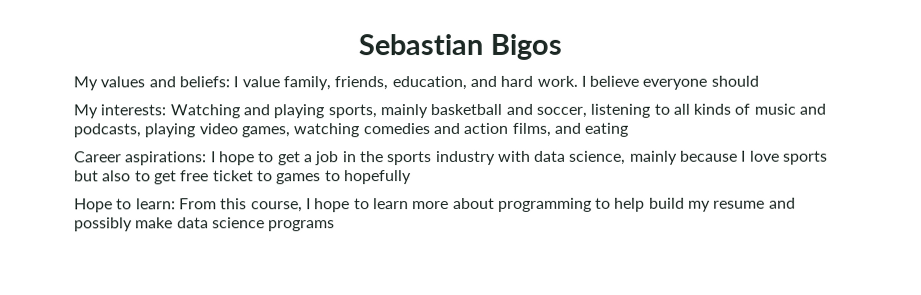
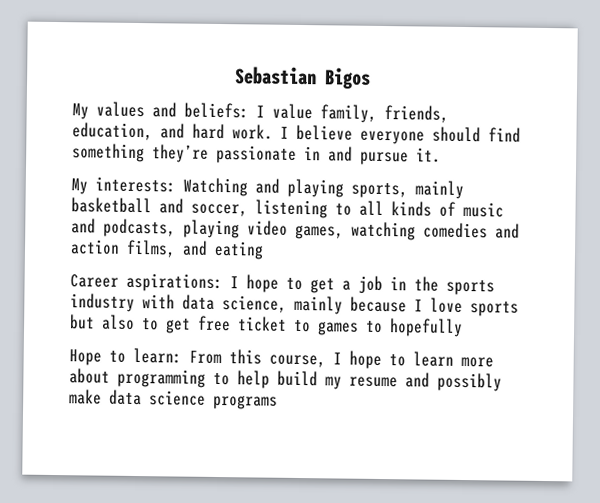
(759, 81) none -> [488,127,521,143] [72,143,441,166] find something they’re passionate in and pursue it.

